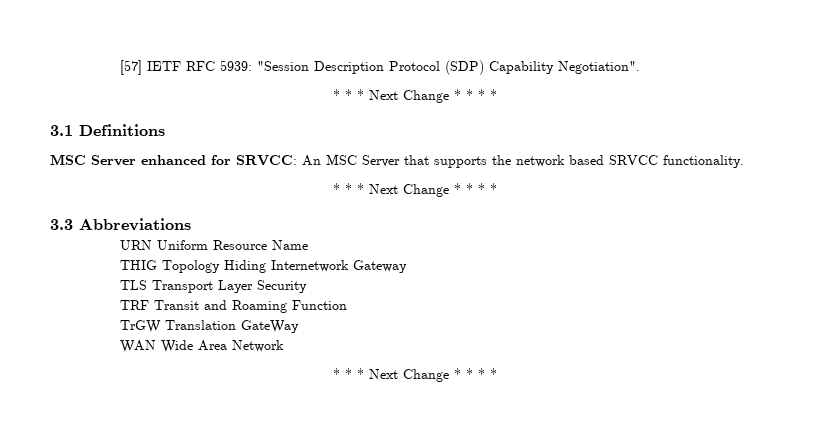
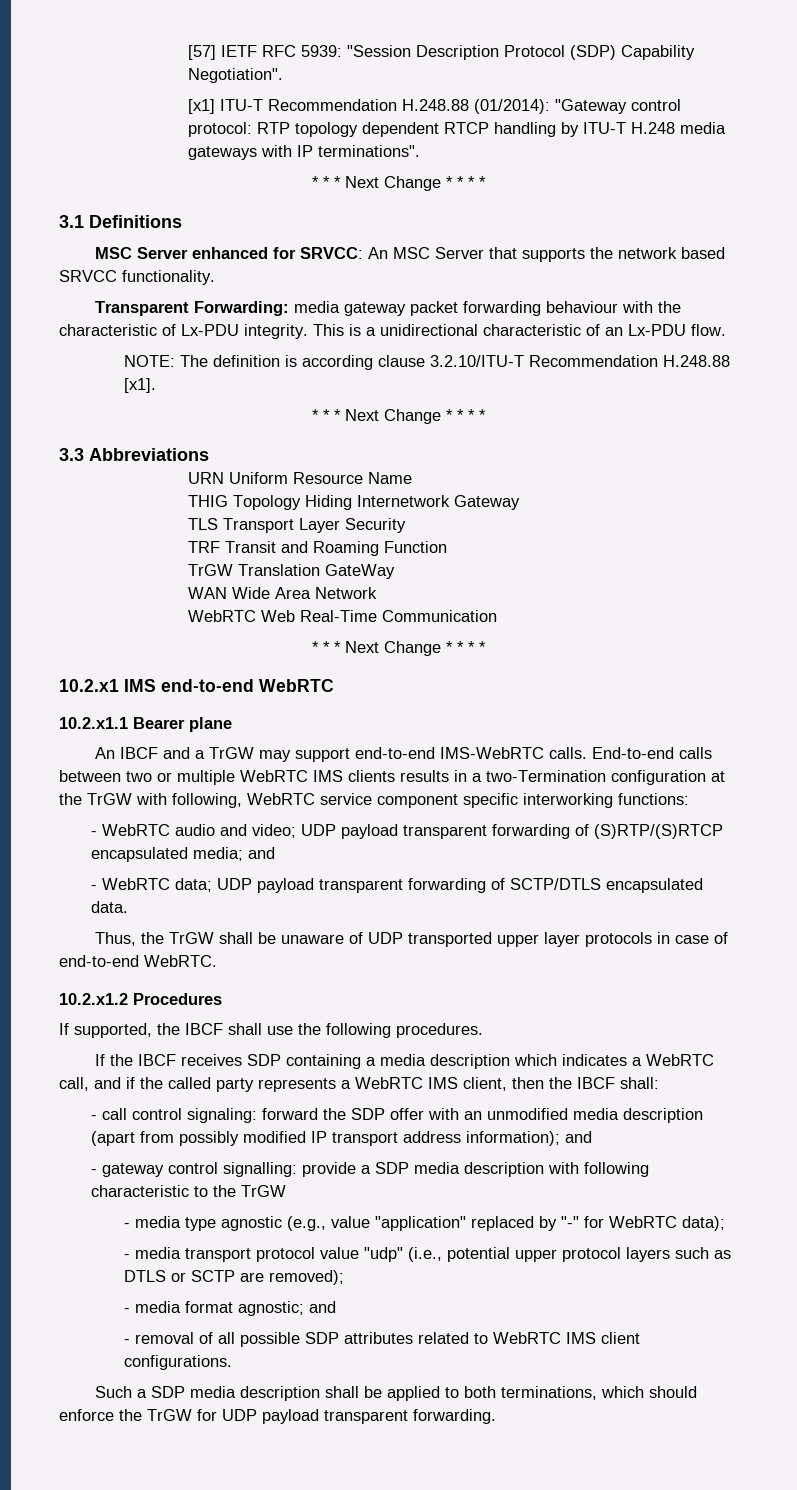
(640, 67) none -> [188,99,682,114] [188,122,727,137] [188,145,421,160] // [x1] ITU-T Recommendation H.248.88 (01/2014): "Gateway control protocol: RTP topology dependent RTCP handling by ITU-T H.248 media gateways with IP terminations".
(744, 161) none -> [94,301,681,316] [59,324,726,339] [123,355,730,370] [123,378,156,393] // Transparent Forwarding: media gateway packet forwarding behaviour with the characteristic of Lx-PDU integrity. This is a unidirectional characteristic of an Lx-PDU flow. // NOTE: The definition is according clause 3.2.10/ITU-T Recommendation H.248.88 [x1].
[333,368,497,382] // * * * Next Change * * * * -> [188,610,498,622] [312,641,486,656] [59,679,334,692] [59,717,232,732] [94,747,712,762] [59,770,725,785] [59,793,689,808] [91,824,724,839] [91,847,276,862] [91,878,704,893] [91,901,129,913] [94,932,728,947] [59,955,217,967] [59,993,222,1005] [59,1023,483,1038] [94,1054,714,1069] [59,1077,659,1092] [91,1108,704,1123] [91,1131,593,1146] [91,1162,650,1177] [91,1185,287,1197] [123,1216,725,1231] [123,1247,731,1262] [123,1270,344,1285] [123,1301,336,1316] [123,1332,640,1347] [123,1355,232,1370] [94,1386,697,1401] [59,1409,496,1424] // WebRTC Web Real-Time Communication // * * * Next Change * * * * // 10.2.x1 IMS end-to-end WebRTC // 10.2.x1.1 Bearer plane // An IBCF and a TrGW may support end-to-end IMS-WebRTC calls. End-to-end calls between two or multiple WebRTC IMS clients results in a two-Termination configuration at the TrGW with following, WebRTC service component specific interworking functions: // - WebRTC audio and video; UDP payload transparent forwarding of (S)RTP/(S)RTCP encapsulated media; and // - WebRTC data; UDP payload transparent forwarding of SCTP/DTLS encapsulated data. // Thus, the TrGW shall be unaware of UDP transported upper layer protocols in case of end-to-end WebRTC. // 10.2.x1.2 Procedures // If supported, the IBCF shall use the following procedures. // If the IBCF receives SDP containing a media description which indicates a WebRTC call, and if the called party represents a WebRTC IMS client, then the IBCF shall: // - call control signaling: forward the SDP offer with an unmodified media description (apart from possibly modified IP transport address information); and // - gateway control signalling: provide a SDP media description with following characteristic to the TrGW // - media type agnostic (e.g., value "application" replaced by "-" for WebRTC data); // - media transport protocol value "udp" (i.e., potential upper protocol layers such as DTLS or SCTP are removed); // - media format agnostic; and // - removal of all possible SDP attributes related to WebRTC IMS client configurations. // Such a SDP media description shall be applied to both terminations, which should enforce the TrGW for UDP payload transparent forwarding.

